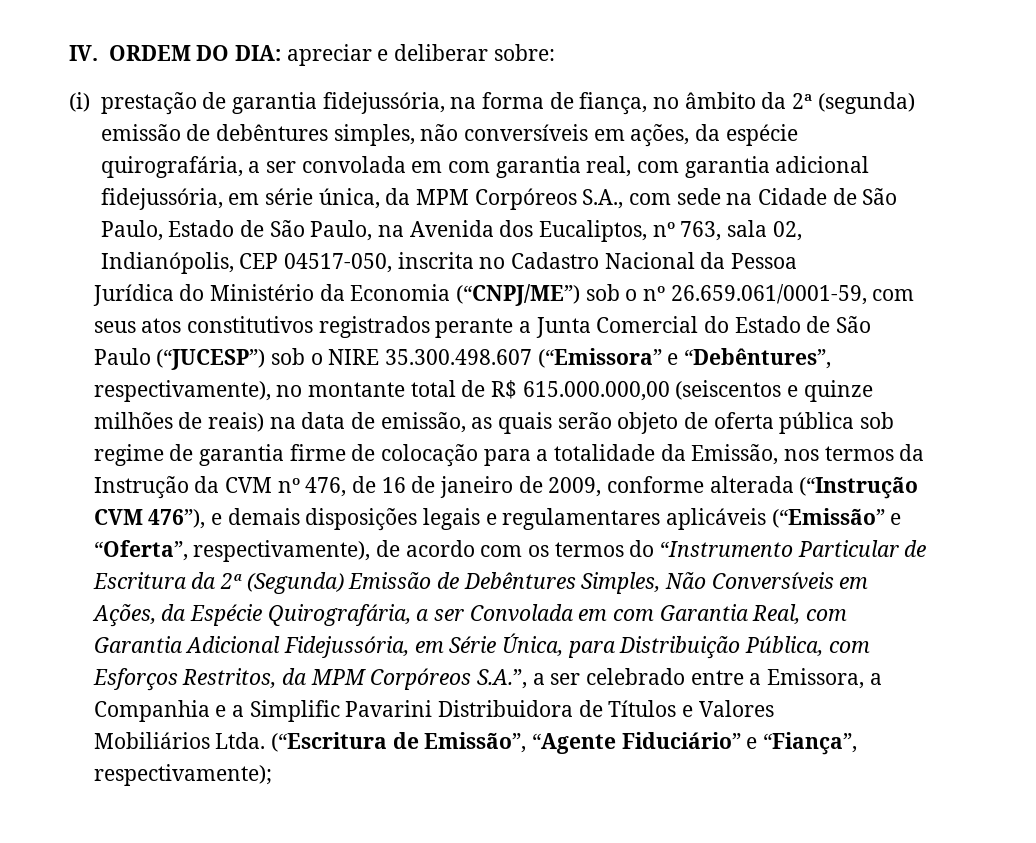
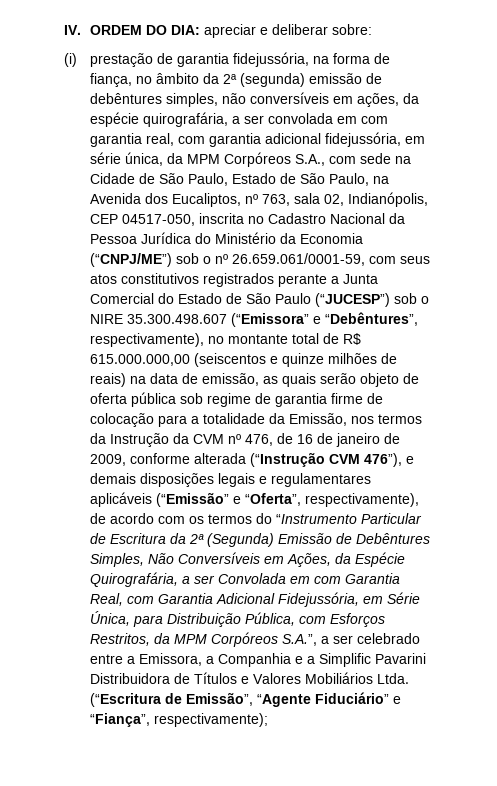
(797, 261) // -> (137, 239) none
(774, 708) // -> (301, 678) none

